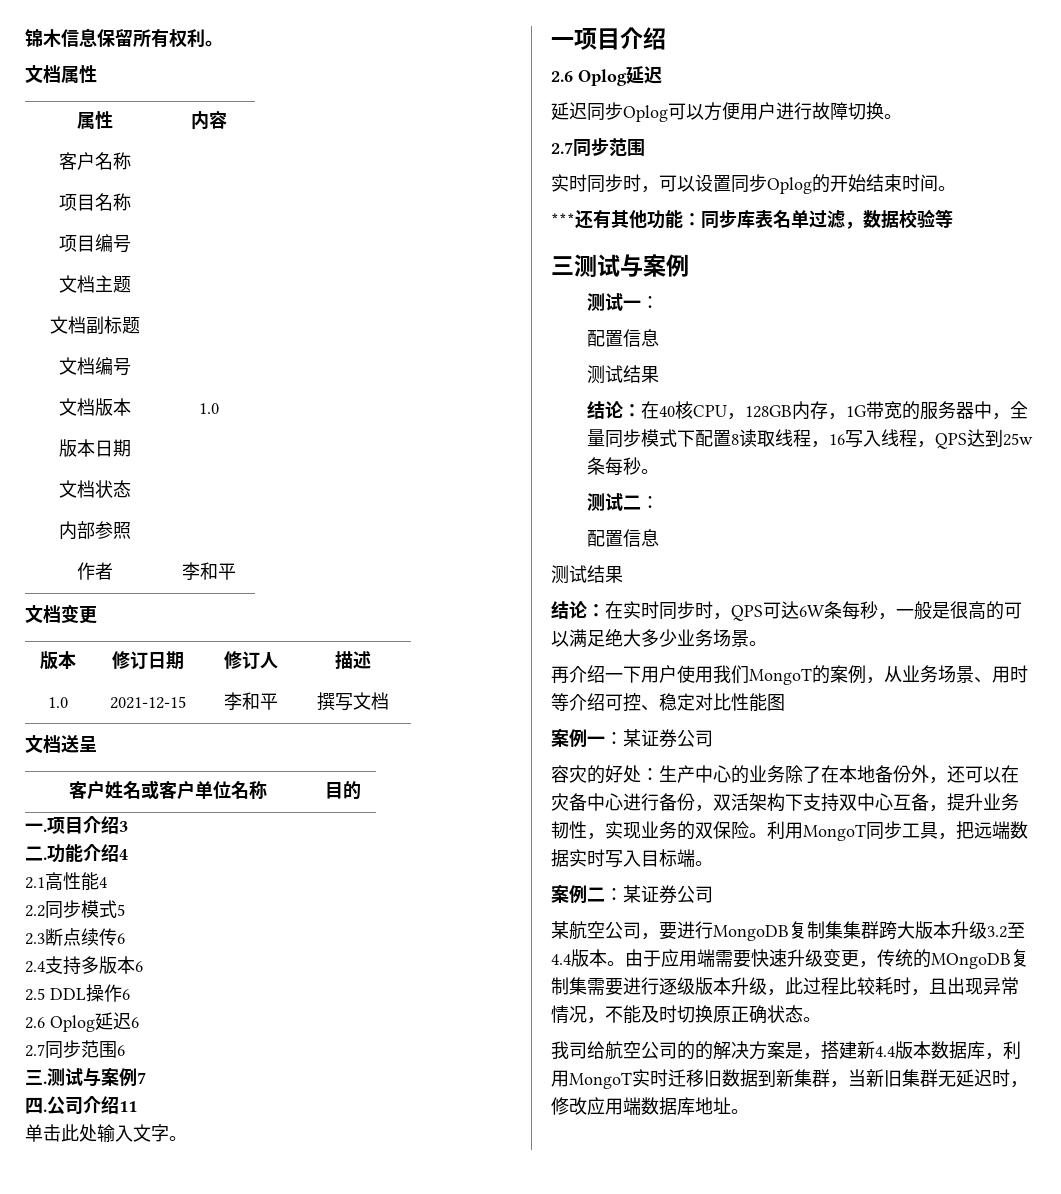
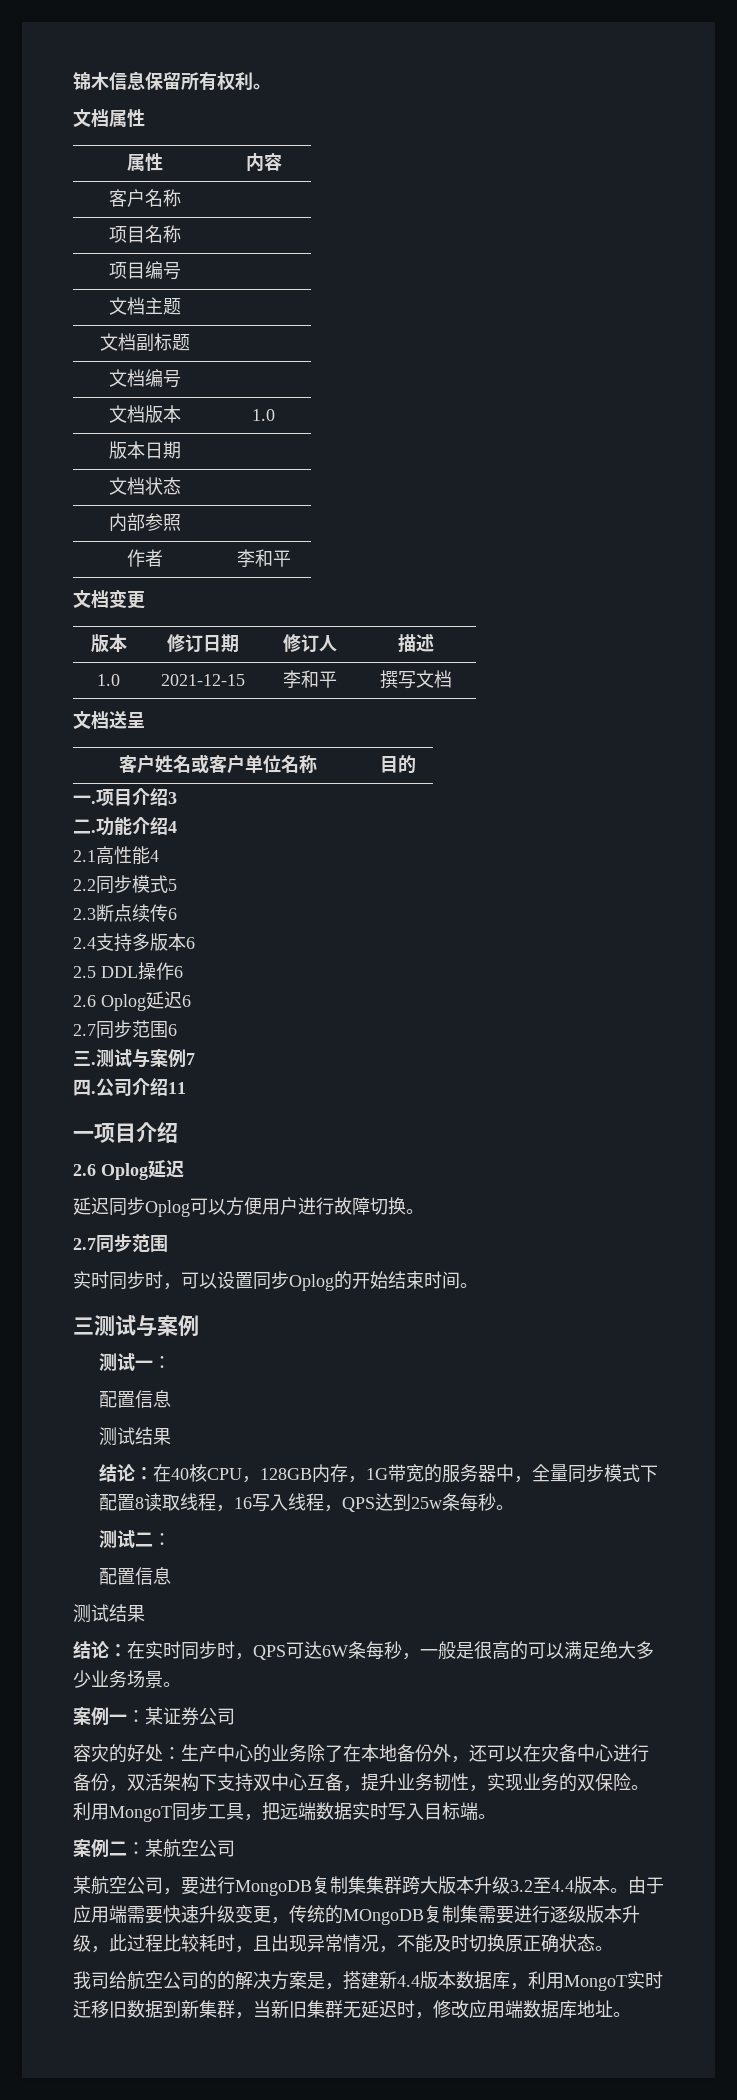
[25,1124,187,1143] // 单击此处输入文字。 -> (186, 1088) none
[551,209,953,229] // ***还有其他功能：同步库表名单过滤，数据校验等 -> (478, 1285) none
[551,665,1028,685] [551,693,785,712] // 再介绍一下用户使用我们MongoT的案例，从业务场景、用时等介绍可控、稳定对比性能图 -> (181, 1684) none
[641,885,677,904] 证券 -> [163,1839,199,1857] 航空

